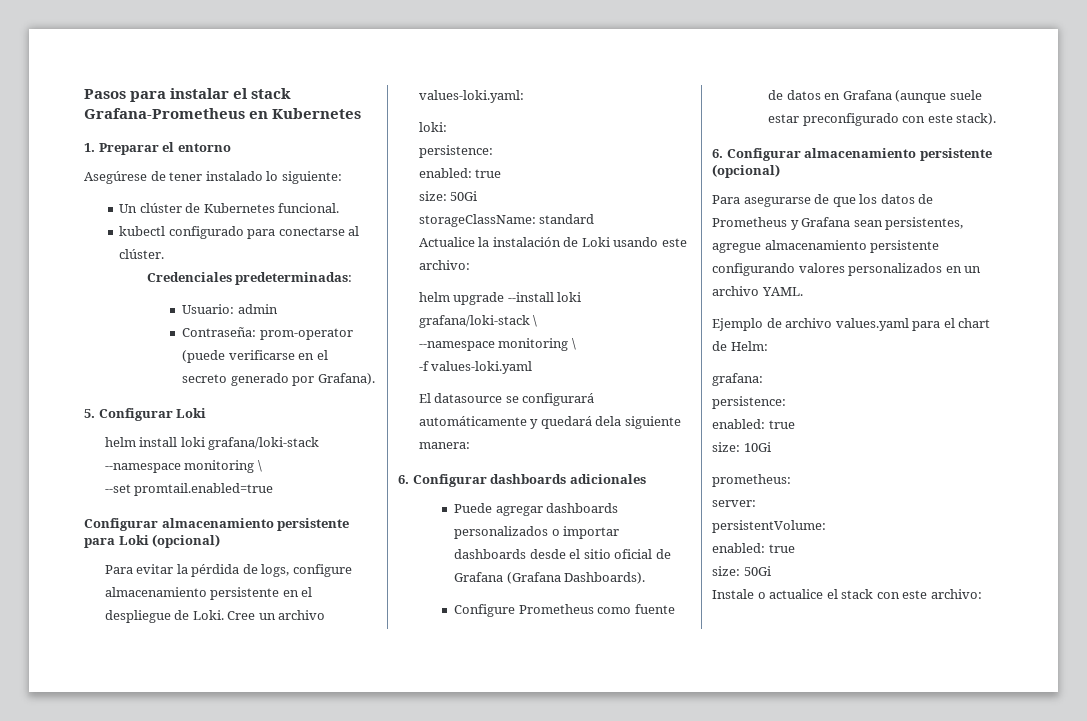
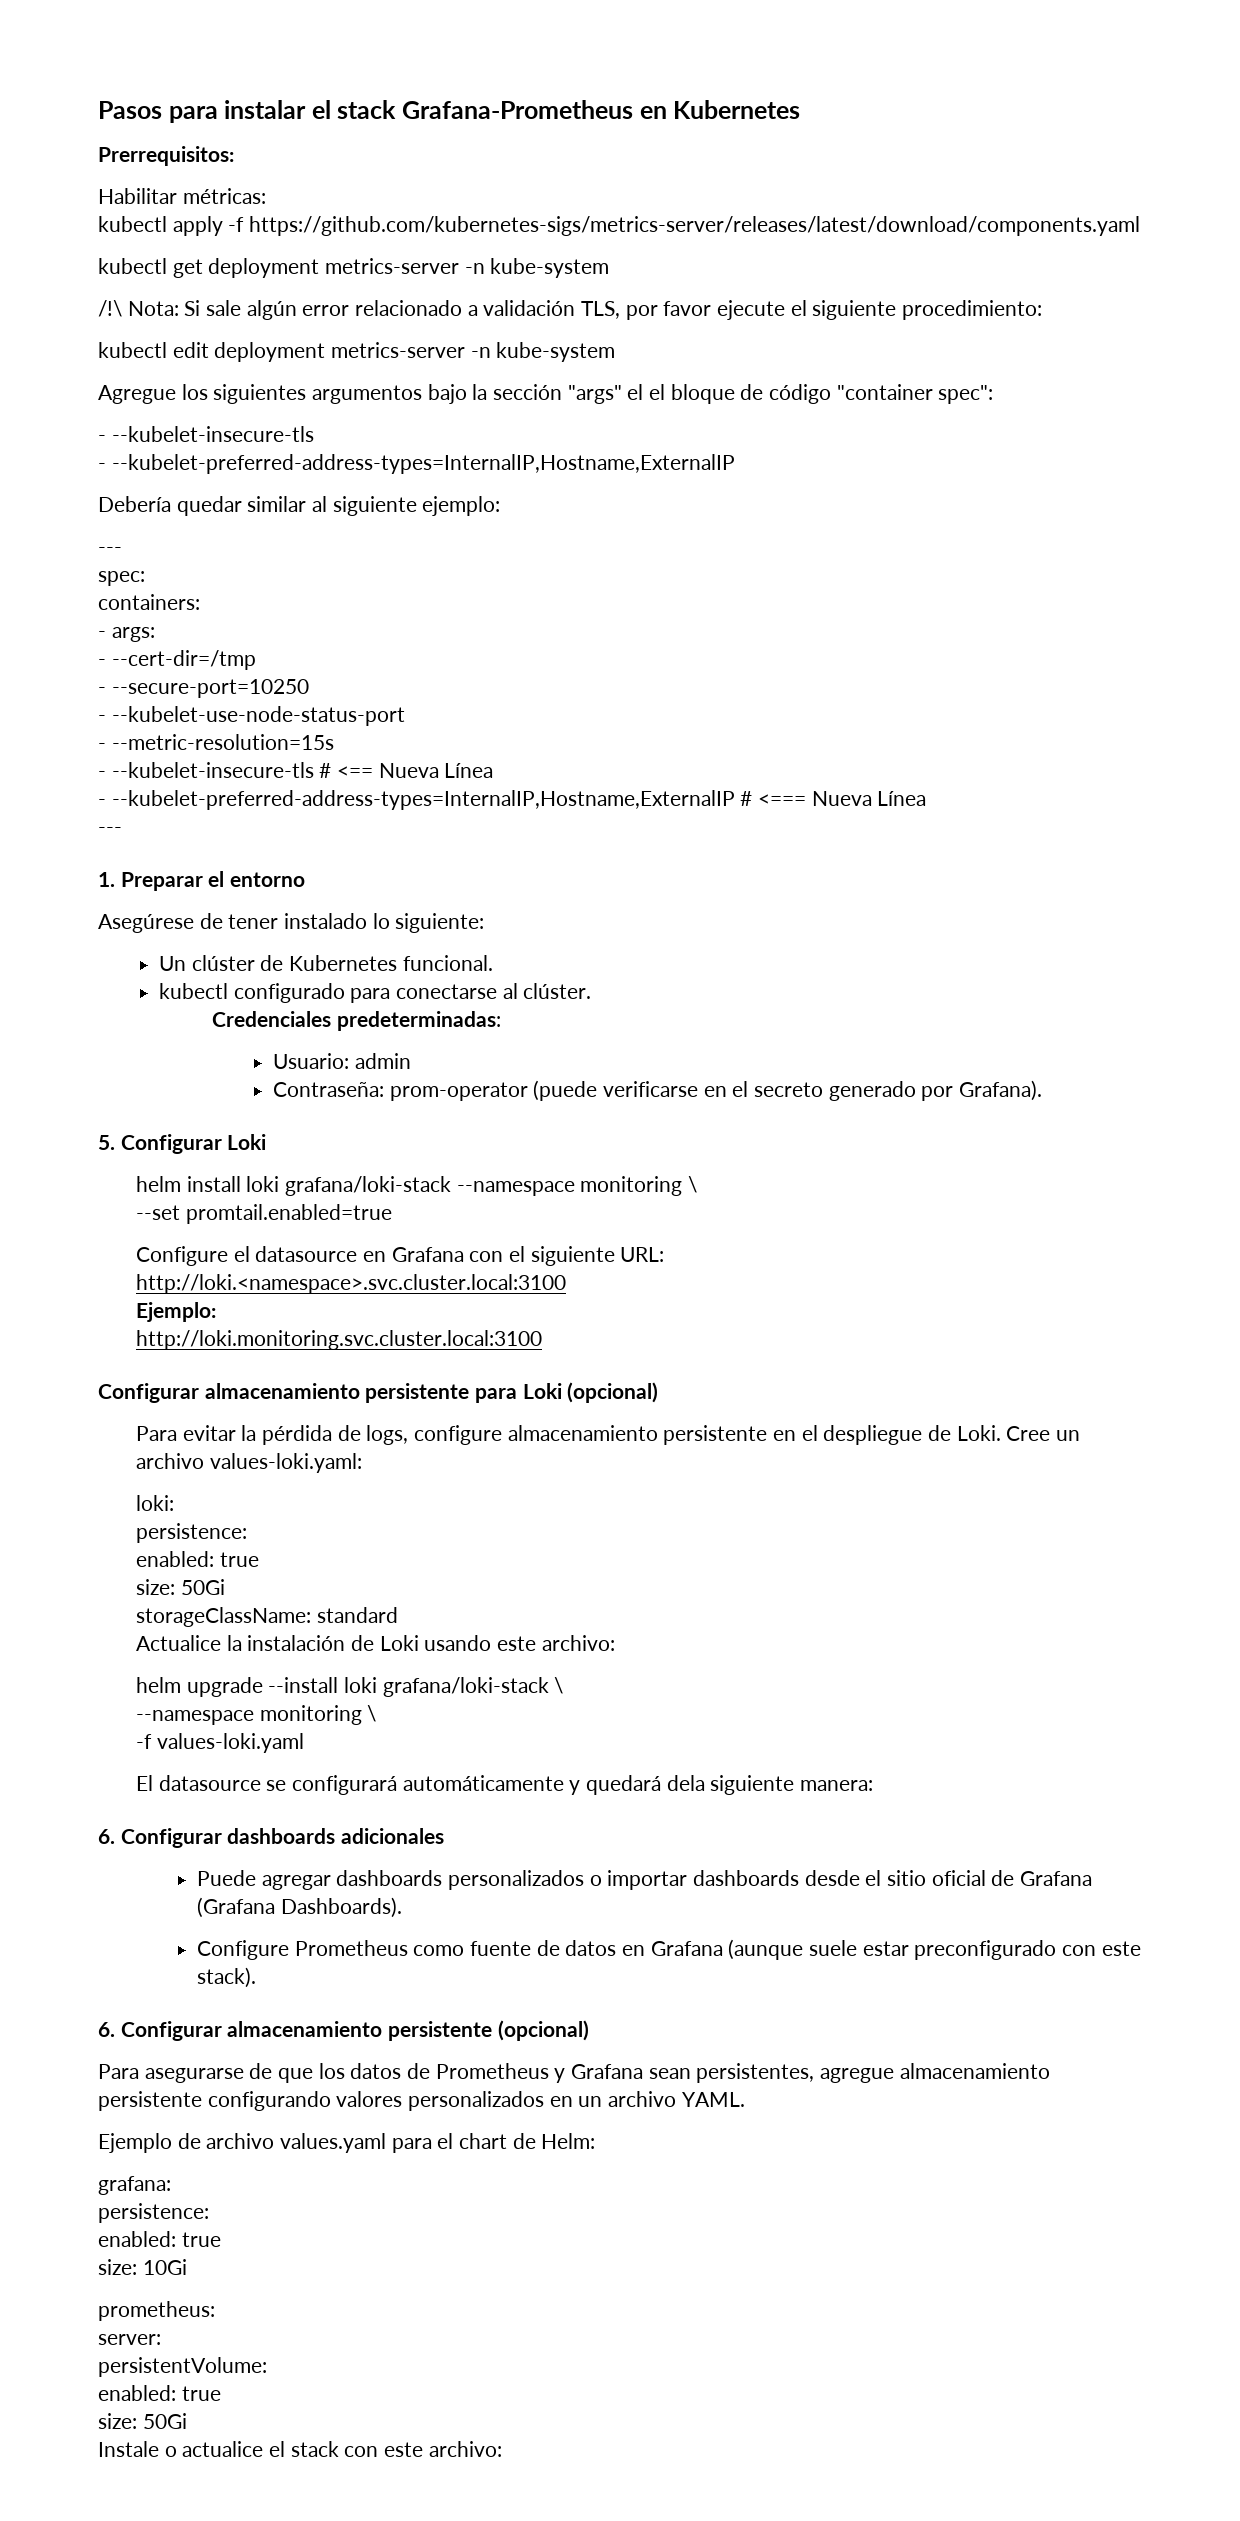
(362, 113) none -> [98,146,234,166] [98,188,266,204] [98,216,1141,236] [98,258,610,278] [98,300,1043,320] [98,342,616,362] [98,384,994,404] [98,426,314,442] [98,454,735,474] [98,496,501,516] [98,547,122,554] [98,571,145,586] [98,594,200,610] [98,627,155,642] [98,650,256,670] [98,679,309,698] [98,706,405,726] [98,734,334,750] [98,762,494,778] [98,790,927,810] [98,827,122,834] // Prerrequisitos: // Habilitar métricas: // kubectl apply -f https://github.com/kubernetes-sigs/metrics-server/releases/latest/download/components.yaml // kubectl get deployment metrics-server -n kube-system // /!\ Nota: Si sale algún error relacionado a validación TLS, por favor ejecute el siguiente procedimiento: // kubectl edit deployment metrics-server -n kube-system // Agregue los siguientes argumentos bajo la sección "args" el el bloque de código "container spec": // - --kubelet-insecure-tls // - --kubelet-preferred-address-types=InternalIP,Hostname,ExternalIP // Debería quedar similar al siguiente ejemplo: // --- // spec: // containers: // - args: // - --cert-dir=/tmp // - --secure-port=10250 // - --kubelet-use-node-status-port // - --metric-resolution=15s // - --kubelet-insecure-tls # <== Nueva Línea // - --kubelet-preferred-address-types=InternalIP,Hostname,ExternalIP # <=== Nueva Línea // ---
(274, 489) none -> [135,1246,665,1266] [135,1274,566,1294] [135,1302,216,1322] [135,1330,542,1350] // Configure el datasource en Grafana con el siguiente URL: // http://loki.<namespace>.svc.cluster.local:3100 // Ejemplo: // http://loki.monitoring.svc.cluster.local:3100

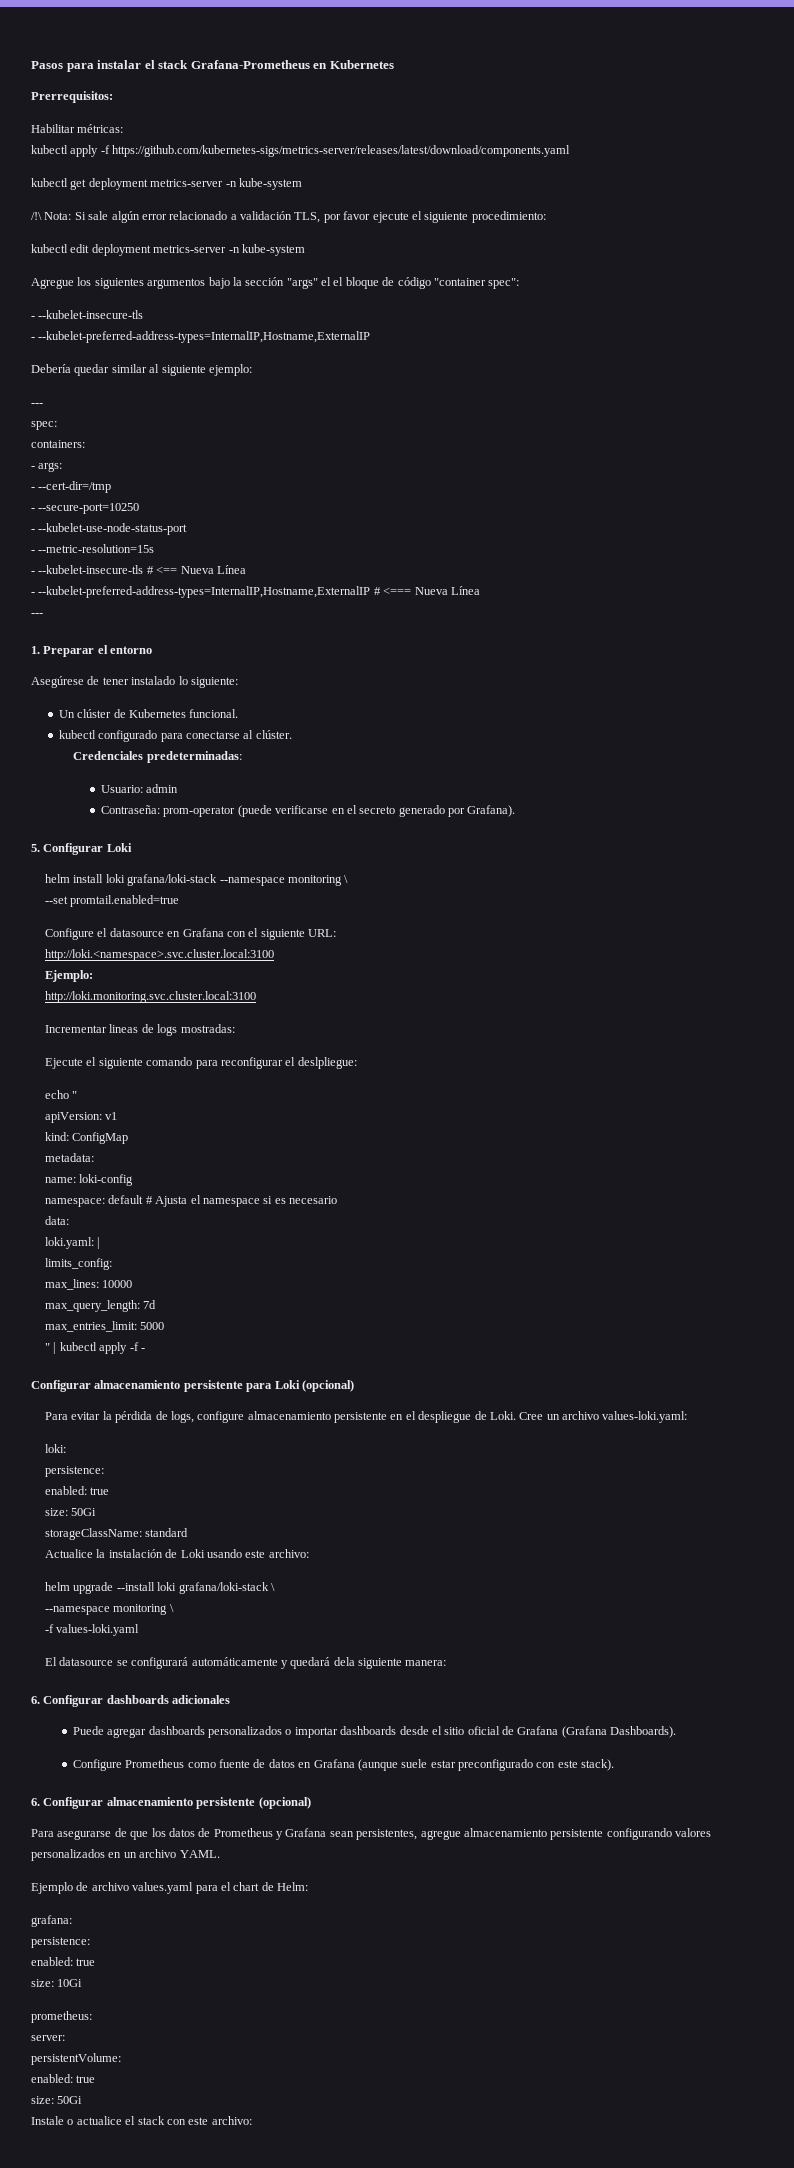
(542, 1340) none -> [45,1024,235,1036] [45,1057,357,1069] [45,1090,78,1099] [45,1112,118,1123] [45,1132,129,1144] [45,1153,95,1162] [45,1174,134,1186] [45,1195,338,1207] [45,1216,70,1225] [45,1237,101,1249] [45,1258,113,1270] [45,1279,133,1290] [45,1300,157,1312] [45,1321,165,1332] [45,1342,145,1354] // Incrementar lineas de logs mostradas: // Ejecute el siguiente comando para reconfigurar el deslpliegue: // echo " // apiVersion: v1 // kind: ConfigMap // metadata: // name: loki-config // namespace: default # Ajusta el namespace si es necesario // data: // loki.yaml: | // limits_config: // max_lines: 10000 // max_query_length: 7d // max_entries_limit: 5000 // " | kubectl apply -f -

